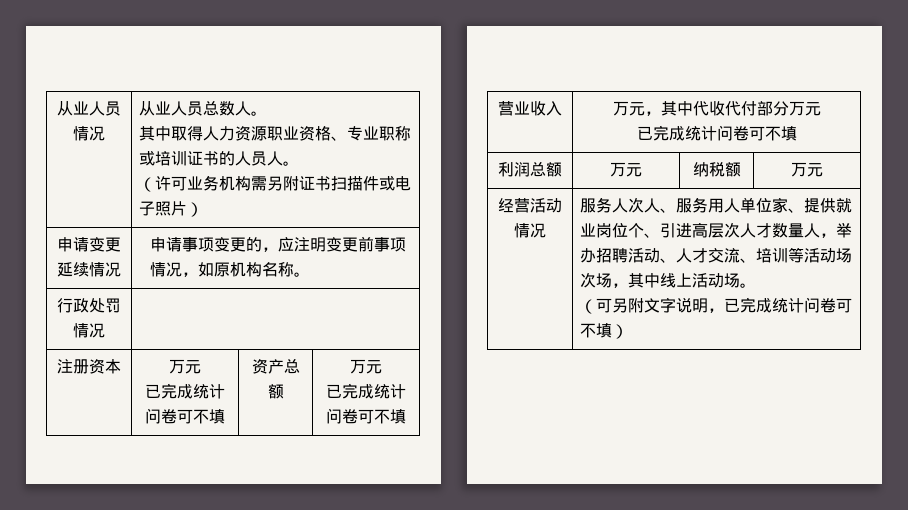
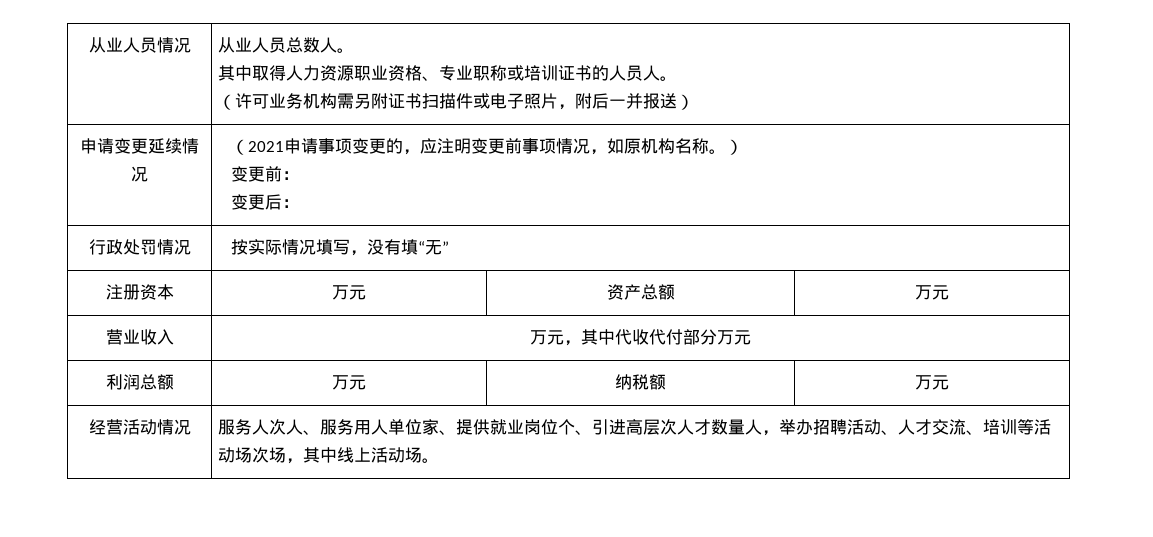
(187, 208) none -> [558,93,678,110] ，附后一并报送
(121, 269) none -> [231,139,285,155] （2021
(311, 274) none -> [726,139,744,155] [231,166,300,182] [231,194,300,210] ） // 变更前： // 变更后：
[57,359,121,374] [169,359,201,374] [145,383,225,399] [145,408,225,424] [251,359,300,374] [267,384,284,399] [350,359,382,374] [326,383,406,399] [326,408,406,424] // 注册资本 | 万元 // 已完成统计问卷可不填 | 资产总额 | 万元 // 已完成统计问卷可不填 -> [231,239,450,256] [105,284,174,300] [332,285,366,300] [606,284,675,300] [915,285,949,300] 按实际情况填写，没有填“无” // 注册资本 | 万元 | 资产总额 | 万元
[636,125,797,141] // 已完成统计问卷可不填 -> (751, 337) none
[579,297,852,314] [579,323,628,339] // （可另附文字说明，已完成统计问卷可不填） -> (440, 460) none

